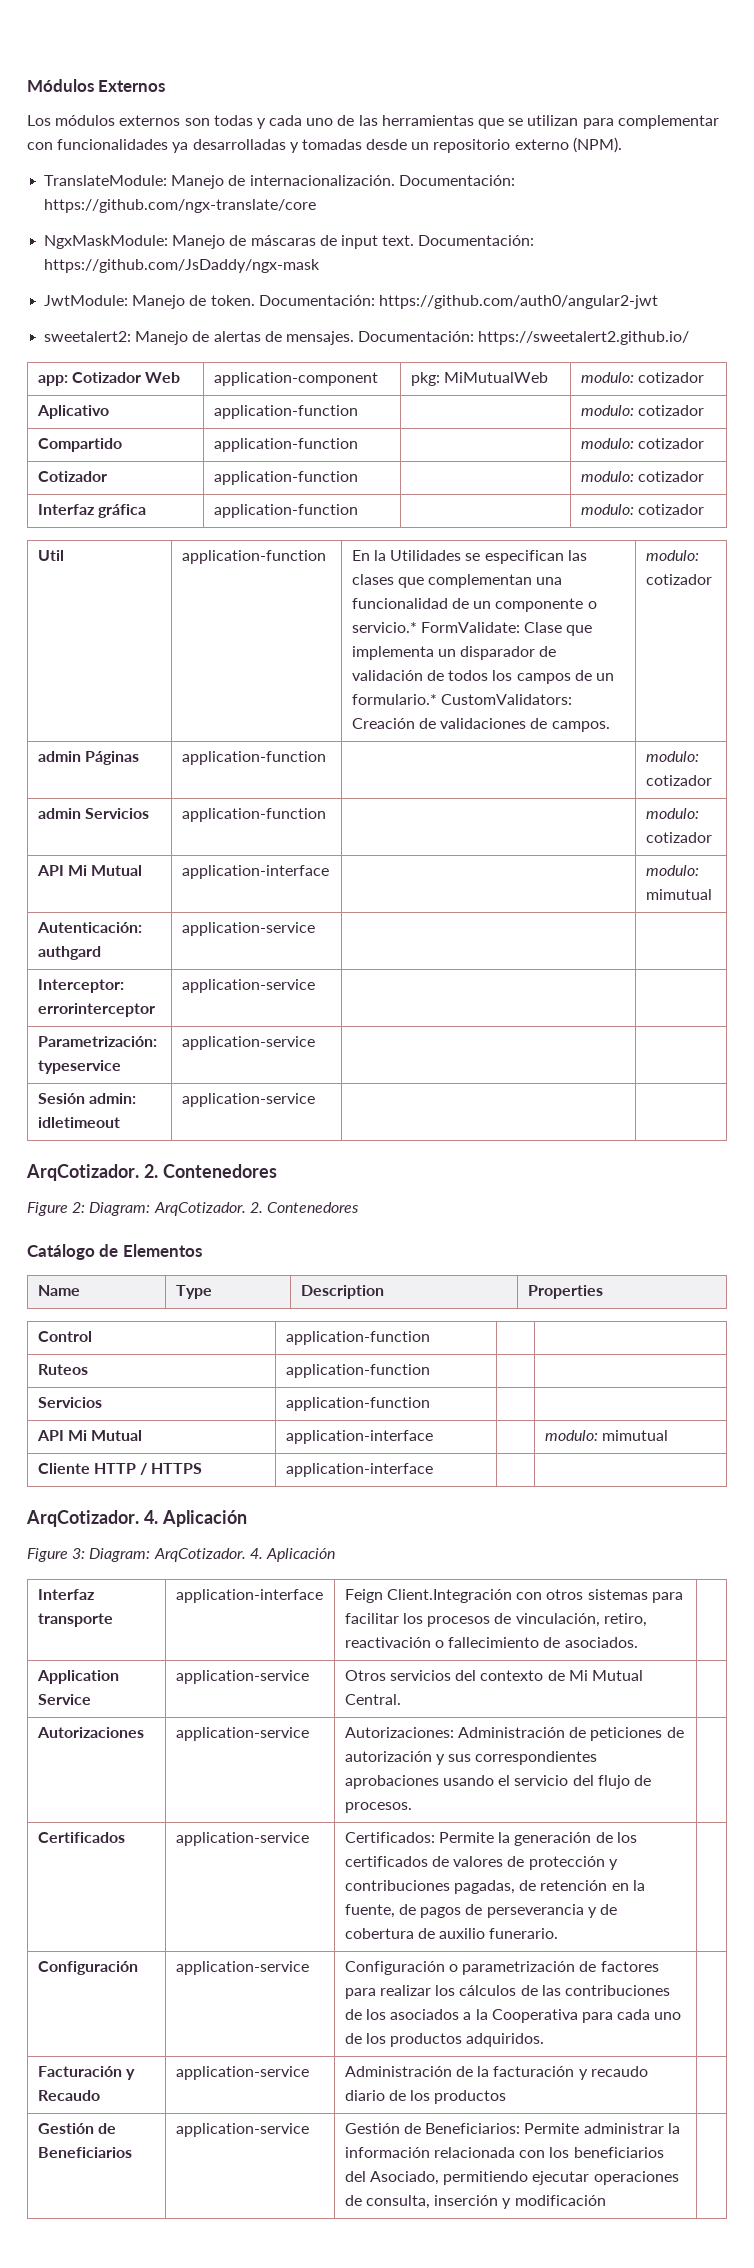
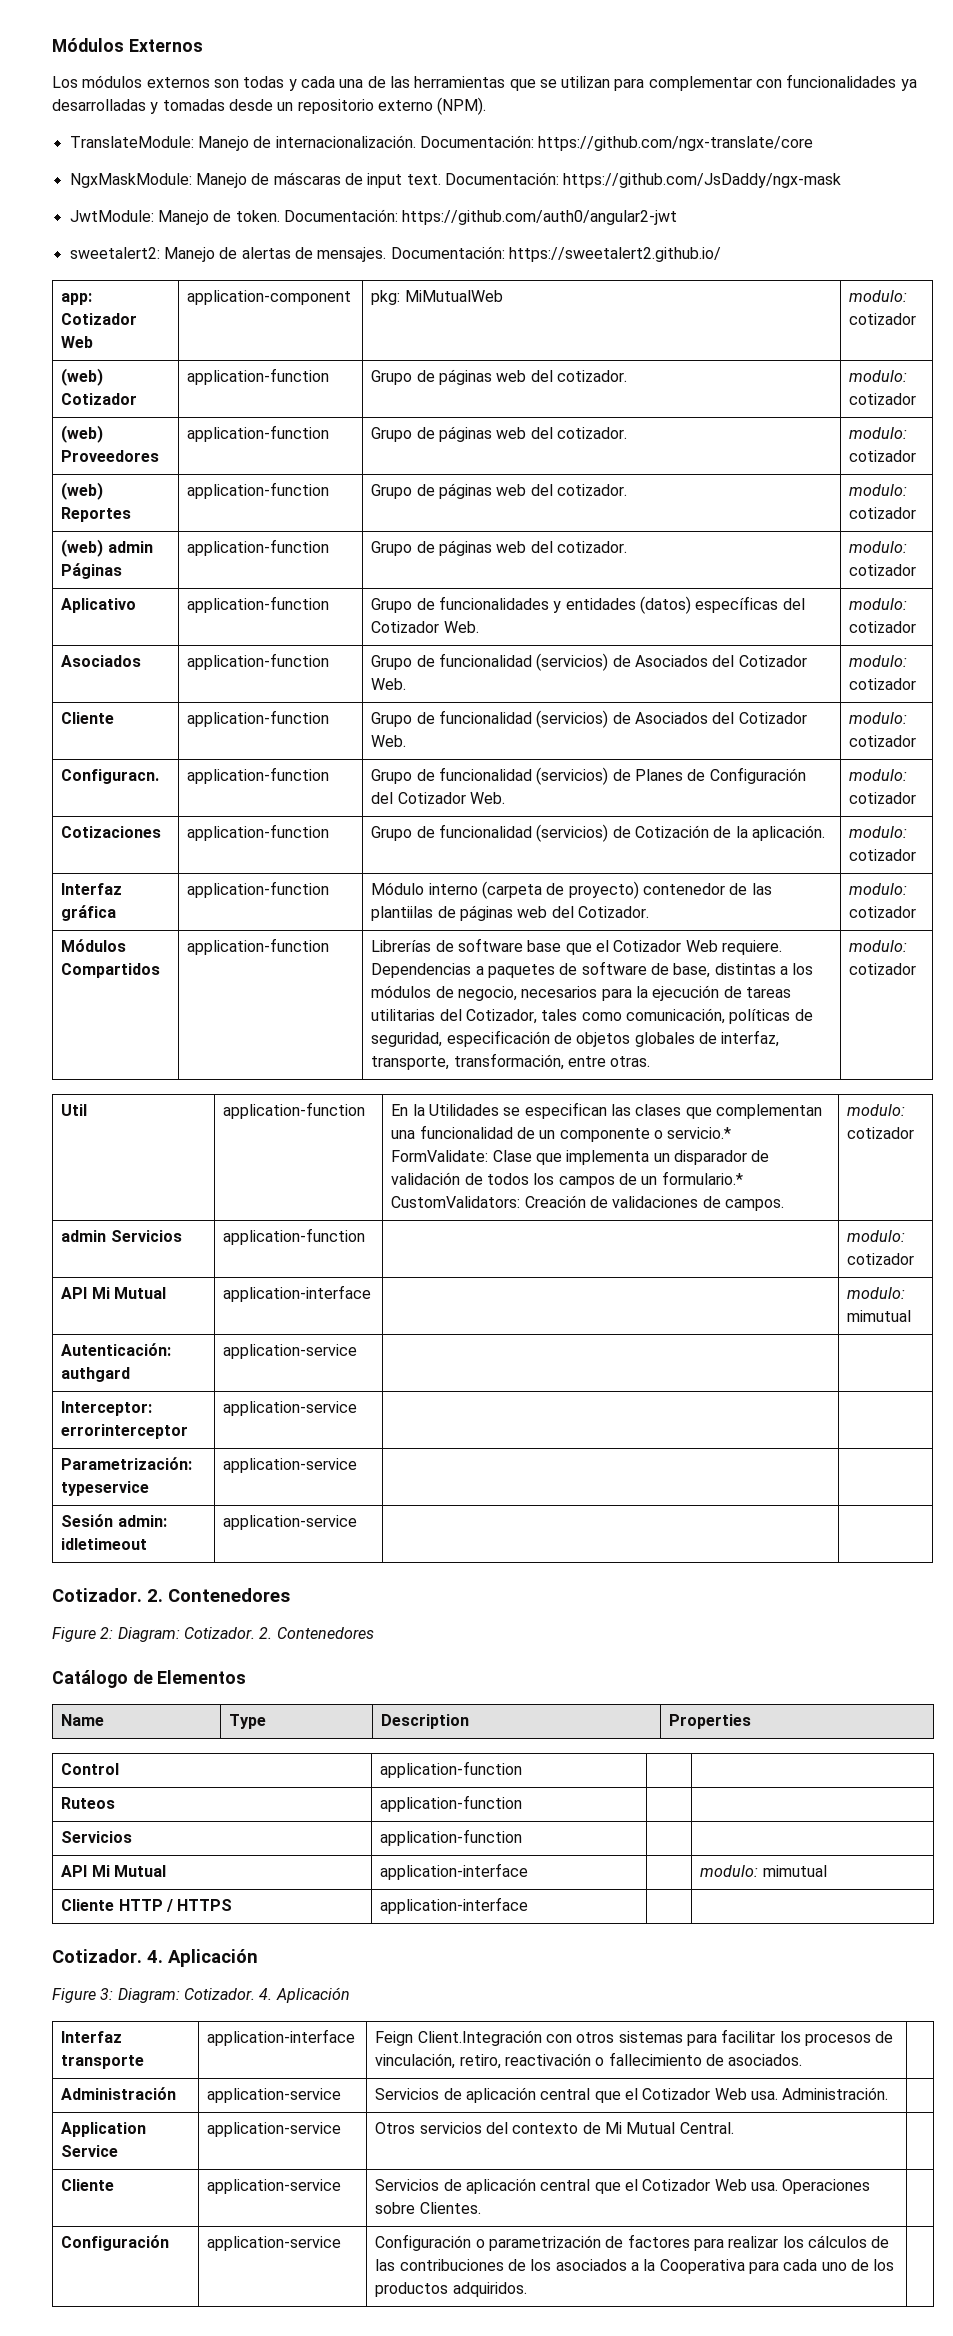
[306,118,334,126] uno -> [339,79,364,88] una
[36,405,109,419] [213,405,358,419] [580,405,705,416] [37,438,122,452] [213,438,358,452] [580,438,705,449] [37,471,107,482] [213,471,358,485] Aplicativo | application-function | | modulo: cotizador // Compartido | application-function | | modulo: cotizador // Cotizador | application-function | -> [61,368,104,386] [61,393,138,405] [187,368,330,385] [371,369,628,385] [849,370,908,382] [849,393,917,405] [61,425,104,443] [61,450,160,462] [187,425,330,442] [371,426,628,442] [849,427,908,439] [849,450,917,462] [61,482,104,500] [61,507,132,522] [187,482,330,499] [371,483,628,499] [849,484,908,496] [849,507,917,519] [61,539,153,557] [61,563,123,579] [187,539,330,556] [371,540,628,556] [849,541,908,553] [849,564,917,576] [61,598,137,613] [187,596,330,613] [371,596,805,614] [371,621,479,633] [849,598,908,610] [849,621,917,633] [61,655,142,667] [187,653,330,670] [371,653,807,671] [371,678,407,690] [849,655,908,667] [849,678,917,690] [61,712,115,724] [187,710,330,727] [371,710,807,728] [371,735,407,747] [849,712,908,724] [849,735,917,747] [61,769,160,784] [187,767,330,784] [371,767,806,785] [371,792,506,804] [849,769,908,781] [849,792,917,804] [61,826,162,838] [187,824,330,841] [371,824,825,842] (web) Cotizador | application-function | Grupo de páginas web del cotizador. | modulo: cotizador // (web) Proveedores | application-function | Grupo de páginas web del cotizador. | modulo: cotizador // (web) Reportes | application-function | Grupo de páginas web del cotizador. | modulo: cotizador // (web) admin Páginas | application-function | Grupo de páginas web del cotizador. | modulo: cotizador // Aplicativo | application-function | Grupo de funcionalidades y entidades (datos) específicas del Cotizador Web. | modulo: cotizador // Asociados | application-function | Grupo de funcionalidad (servicios) de Asociados del Cotizador Web. | modulo: cotizador // Cliente | application-function | Grupo de funcionalidad (servicios) de Asociados del Cotizador Web. | modulo: cotizador // Configuracn. | application-function | Grupo de funcionalidad (servicios) de Planes de Configuración del Cotizador Web. | modulo: cotizador // Cotizaciones | application-function | Grupo de funcionalidad (servicios) de Cotización de la aplicación.
(358, 511) none -> [371,881,772,899] [371,905,650,921] [849,883,908,895] [849,906,917,918] [61,939,127,952] [61,963,161,978] [187,938,330,955] [371,938,782,955] [371,961,814,978] [371,985,791,1001] [371,1008,813,1024] [371,1030,780,1047] [371,1053,651,1070] Módulo interno (carpeta de proyecto) contenedor de las plantiilas de páginas web del Cotizador. | modulo: cotizador // Módulos Compartidos | application-function | Librerías de software base que el Cotizador Web requiere. Dependencias a paquetes de software de base, distintas a los módulos de negocio, necesarios para la ejecución de tareas utilitarias del Cotizador, tales como comunicación, políticas de seguridad, especificación de objetos globales de interfaz, transporte, transformación, entre otras.
[37,751,140,765] [181,751,326,765] [645,751,699,762] [645,775,712,786] // admin Páginas | application-function | | modulo: cotizador -> (915, 1133) none
[26,1164,139,1181] ArqCotizador. -> [52,1588,142,1602] Cotizador.
[153,1202,246,1216] ArqCotizador. -> [183,1627,255,1639] Cotizador.
[26,1510,139,1527] ArqCotizador. -> [52,1949,142,1963] Cotizador.
[153,1548,246,1562] ArqCotizador. -> [183,1988,255,2000] Cotizador.
(638, 1642) none -> [61,2087,177,2100] [207,2088,342,2103] [375,2087,889,2103] // Administración | application-service | Servicios de aplicación central que el Cotizador Web usa. Administración. |
[36,1727,144,1738] [175,1727,309,1741] [344,1727,684,1741] [344,1751,598,1765] [344,1775,651,1789] [344,1802,412,1813] [37,1832,125,1843] [175,1832,309,1846] [344,1832,637,1846] [344,1856,618,1870] [344,1880,645,1894] [344,1904,617,1918] [344,1928,559,1939] Autorizaciones | application-service | Autorizaciones: Administración de peticiones de autorización y sus correspondientes aprobaciones usando el servicio del flujo de procesos. | // Certificados | application-service | Certificados: Permite la generación de los certificados de valores de protección y contribuciones pagadas, de retención en la fuente, de pagos de perseverancia y de cobertura de auxilio funerario. -> [61,2179,115,2191] [207,2179,342,2194] [375,2178,871,2194] [375,2202,481,2214] Cliente | application-service | Servicios de aplicación central que el Cotizador Web usa. Operaciones sobre Clientes.
[37,2066,136,2080] [37,2090,100,2101] [175,2066,309,2080] [344,2066,648,2080] [344,2090,507,2104] [37,2123,117,2134] [37,2147,132,2158] [175,2123,309,2137] [344,2123,680,2134] [344,2147,664,2158] [344,2171,679,2185] [344,2195,606,2209] // Facturación y Recaudo | application-service | Administración de la facturación y recaudo diario de los productos | // Gestión de Beneficiarios | application-service | Gestión de Beneficiarios: Permite administrar la información relacionada con los beneficiarios del Asociado, permitiendo ejecutar operaciones de consulta, inserción y modificación | -> (527, 2289) none

